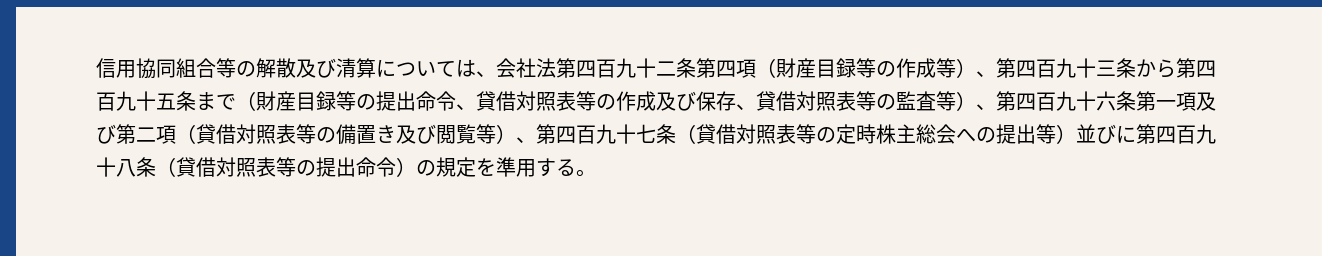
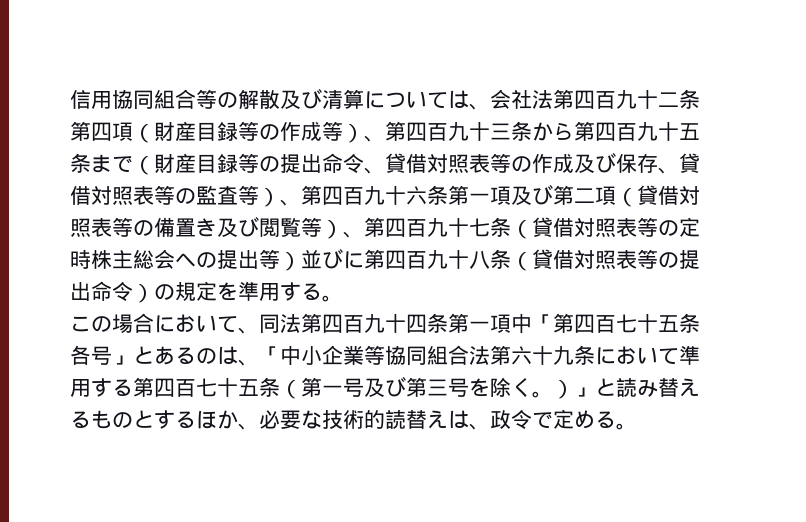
(596, 173) none -> [70,313,700,334] [70,345,700,366] [70,377,700,399] [70,409,637,430] // この場合において、同法第四百九十四条第一項中「第四百七十五条各号」とあるのは、「中小企業等協同組合法第六十九条において準用する第四百七十五条（第一号及び第三号を除く。）」と読み替えるものとするほか、必要な技術的読替えは、政令で定める。

